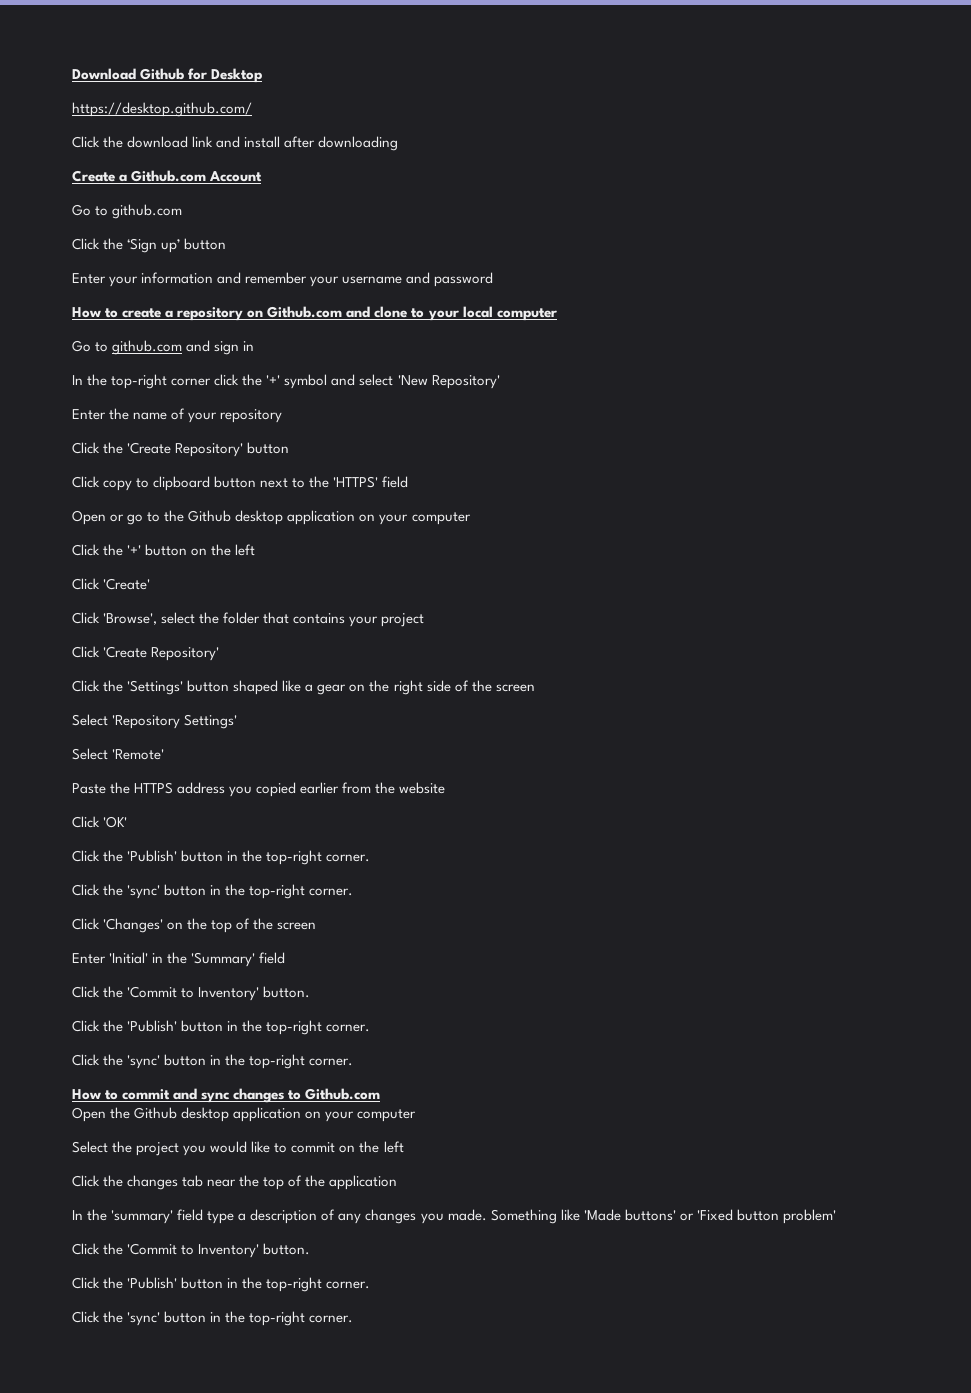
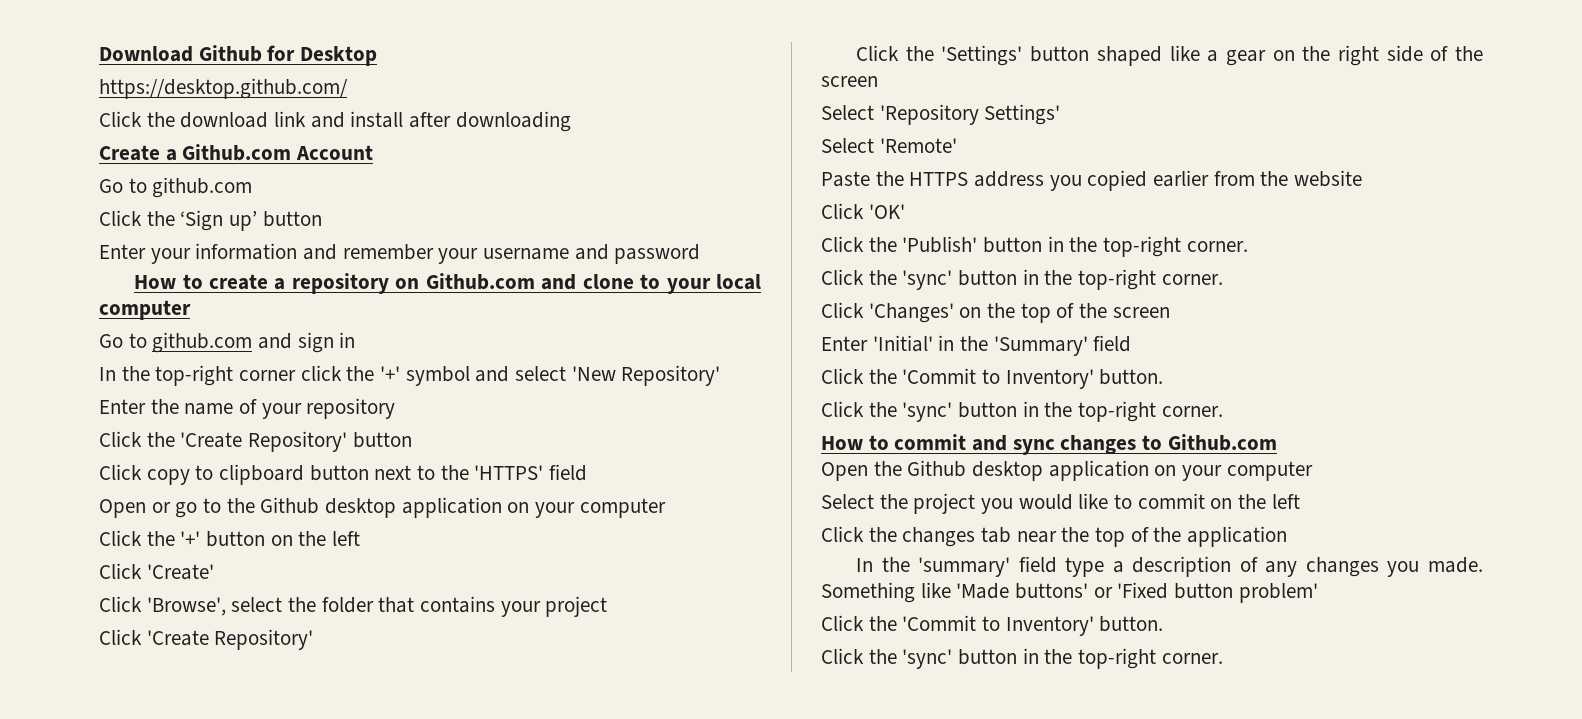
[72,1020,371,1035] // Click the 'Publish' button in the top-right corner. -> (1164, 377) none
[72,1277,371,1292] // Click the 'Publish' button in the top-right corner. -> (1164, 624) none

